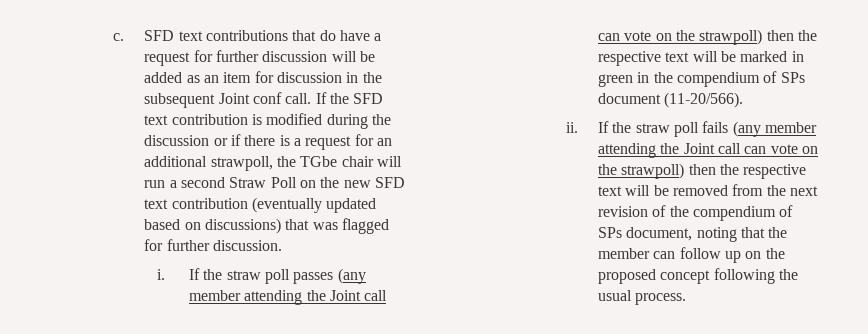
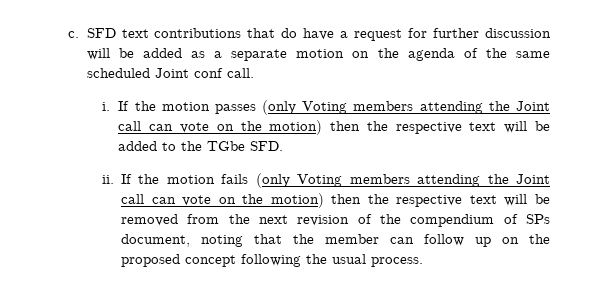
[204,71,382,83] [144,92,384,108] [144,113,392,129] [144,134,393,150] [144,156,403,171] [144,177,406,188] [144,197,377,213] [144,218,390,234] [144,239,283,251] [157,268,366,284] [189,290,388,305] [598,29,818,45] [598,51,804,66] [598,71,805,87] [598,92,744,108] [566,121,818,137] [598,143,819,158] [598,163,685,179] an item for discussion in the subsequent Joint conf call. If the SFD text contribution is modified during the discussion or if there is a request for an additional strawpoll, the TGbe chair will run a second Straw Poll on the new SFD text contribution (eventually updated based on discussions) that was flagged for further discussion. // i. If the straw poll passes (any member attending the Joint call can vote on the strawpoll) then the respective text will be marked in green in the compendium of SPs document (11-20/566). // ii. If the straw poll fails (any member attending the Joint call can vote on the strawpoll) -> [214,48,550,61] [86,68,254,78] [101,100,551,115] [118,120,550,135] [118,141,284,151] [101,173,550,188] [120,193,324,208] a separate motion on the agenda of the same scheduled Joint conf call. // i. If the motion passes (only Voting members attending the Joint call can vote on the motion) then the respective text will be added to the TGbe SFD. // ii. If the motion fails (only Voting members attending the Joint call can vote on the motion)

